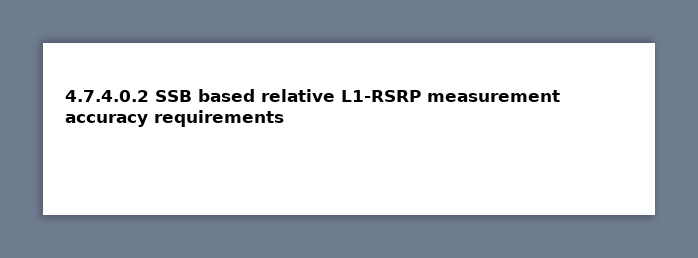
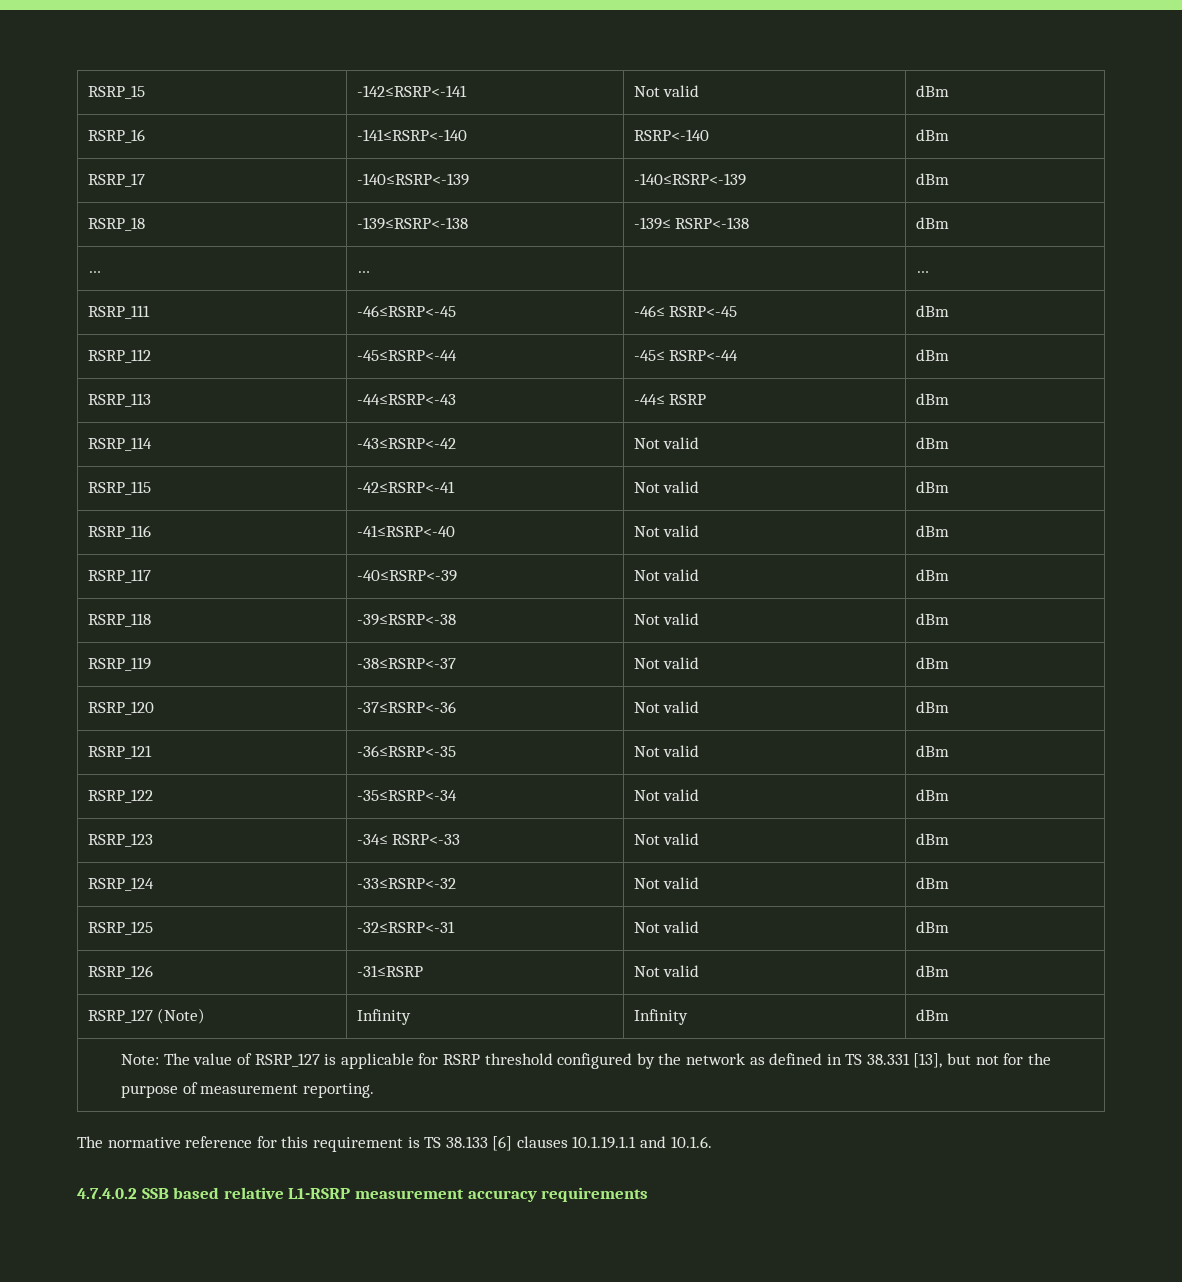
(65, 96) none -> [87,85,145,99] [356,85,467,97] [633,85,700,97] [915,85,949,97] [87,129,145,143] [356,129,467,141] [633,129,709,141] [915,129,949,141] [87,173,145,187] [356,173,469,186] [633,173,746,186] [915,173,949,185] [87,217,145,231] [356,217,468,230] [633,217,750,230] [915,217,949,229] [87,271,101,273] [356,271,370,273] [915,271,929,273] [87,305,150,319] [356,305,456,317] [633,305,738,317] [915,305,949,317] [87,349,151,363] [356,350,457,361] [633,350,739,361] [915,349,949,361] [87,393,151,407] [356,394,456,405] [633,394,707,405] [915,393,949,405] [87,437,152,451] [356,438,456,449] [633,437,700,449] [915,437,949,449] [87,481,151,495] [356,481,455,493] [633,481,700,493] [915,481,949,493] [87,525,151,539] [356,525,455,537] [633,525,700,537] [915,525,949,537] [87,569,151,583] [356,570,457,582] [633,569,700,581] [915,569,949,581] [87,613,151,627] [356,614,456,626] [633,613,700,625] [915,613,949,625] [87,657,151,671] [356,658,456,669] [633,657,700,669] [915,657,949,669] [87,701,154,715] [356,701,456,713] [633,701,700,713] [915,701,949,713] [87,745,152,759] [356,745,456,757] [633,745,700,757] [915,745,949,757] [87,789,153,803] [356,790,457,801] [633,789,700,801] [915,789,949,801] [87,833,153,847] [356,834,461,845] [633,833,700,845] [915,833,949,845] [87,877,154,891] [356,878,456,889] [633,877,700,889] [915,877,949,889] [87,921,153,935] [356,921,455,933] [633,921,700,933] [915,921,949,933] [87,965,153,979] [356,965,423,977] [633,965,700,977] [915,965,949,977] [87,1008,206,1024] [356,1009,411,1025] [633,1009,688,1025] [915,1009,949,1021] [121,1053,1051,1069] [121,1082,375,1098] [77,1136,712,1152] RSRP_15 | -142≤RSRP<-141 | Not valid | dBm // RSRP_16 | -141≤RSRP<-140 | RSRP<-140 | dBm // RSRP_17 | -140≤RSRP<-139 | -140≤RSRP<-139 | dBm // RSRP_18 | -139≤RSRP<-138 | -139≤ RSRP<-138 | dBm // … | … | | … // RSRP_111 | -46≤RSRP<-45 | -46≤ RSRP<-45 | dBm // RSRP_112 | -45≤RSRP<-44 | -45≤ RSRP<-44 | dBm // RSRP_113 | -44≤RSRP<-43 | -44≤ RSRP | dBm // RSRP_114 | -43≤RSRP<-42 | Not valid | dBm // RSRP_115 | -42≤RSRP<-41 | Not valid | dBm // RSRP_116 | -41≤RSRP<-40 | Not valid | dBm // RSRP_117 | -40≤RSRP<-39 | Not valid | dBm // RSRP_118 | -39≤RSRP<-38 | Not valid | dBm // RSRP_119 | -38≤RSRP<-37 | Not valid | dBm // RSRP_120 | -37≤RSRP<-36 | Not valid | dBm // RSRP_121 | -36≤RSRP<-35 | Not valid | dBm // RSRP_122 | -35≤RSRP<-34 | Not valid | dBm // RSRP_123 | -34≤ RSRP<-33 | Not valid | dBm // RSRP_124 | -33≤RSRP<-32 | Not valid | dBm // RSRP_125 | -32≤RSRP<-31 | Not valid | dBm // RSRP_126 | -31≤RSRP | Not valid | dBm // RSRP_127 (Note) | Infinity | Infinity | dBm // Note: The value of RSRP_127 is applicable for RSRP threshold configured by the network as defined in TS 38.331 [13], but not for the purpose of measurement reporting. // The normative reference for this requirement is TS 38.133 [6] clauses 10.1.19.1.1 and 10.1.6. //

